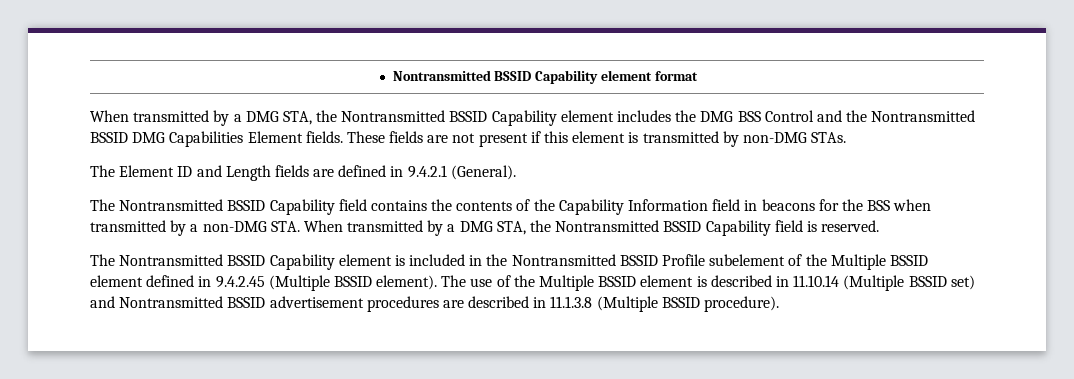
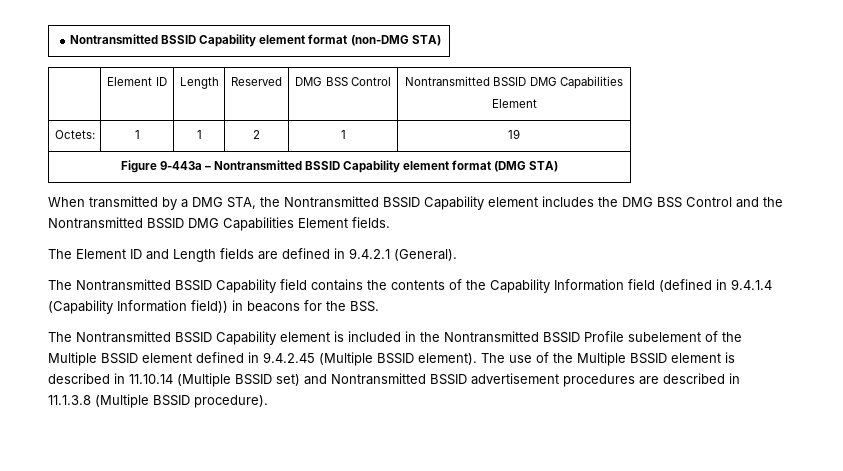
[392,70,698,84] Nontransmitted BSSID Capability element format -> [70,34,441,47] [107,77,167,86] [179,77,219,89] [231,77,282,86] [295,77,391,86] [405,76,623,89] [491,99,537,108] [54,130,95,139] [134,130,140,139] [196,130,202,139] [253,130,260,139] [340,130,346,139] [508,129,520,139] [120,160,559,173] Nontransmitted BSSID Capability element format (non-DMG STA) // | Element ID | Length | Reserved | DMG BSS Control | Nontransmitted BSSID DMG Capabilities // Element // Octets: | 1 | 1 | 2 | 1 | 19 // Figure 9-443a – Nontransmitted BSSID Capability element format (DMG STA)
[346,131,847,147] These fields are not present if this element is transmitted by non-DMG STAs. -> (390, 222) none
[744,199,932,211] [90,220,880,236] in beacons for the BSS when transmitted by a non-DMG STA. When transmitted by a DMG STA, the Nontransmitted BSSID Capability field is reserved. -> [659,279,772,292] [48,300,379,314] (defined in 9.4.1.4 (Capability Information field)) in beacons for the BSS.

